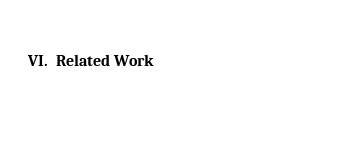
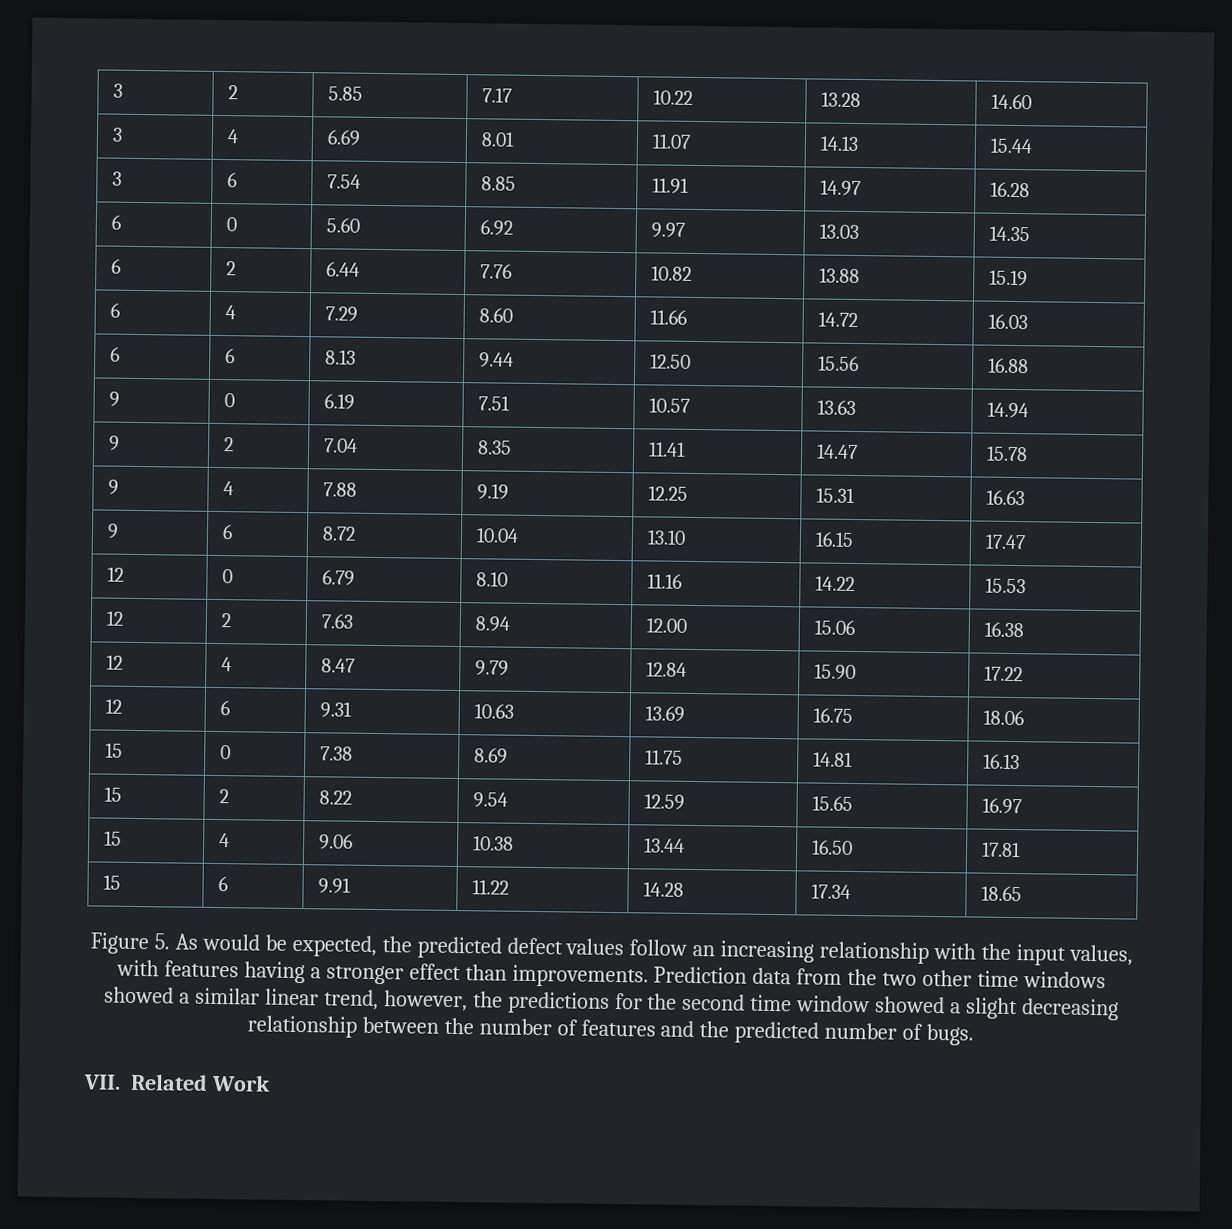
[27,55,48,66] VI. -> [113,83,124,98] [228,85,239,100] [328,86,364,101] [482,87,513,103] [653,89,694,105] [821,91,862,108] [991,93,1033,110] [112,127,124,142] [227,129,240,144] [327,129,362,146] [481,131,516,147] [652,133,692,149] [820,135,860,152] [990,137,1034,154] [112,171,123,186] [227,172,238,188] [327,174,362,189] [481,176,517,191] [652,177,690,194] [820,179,862,197] [990,181,1031,198] [111,214,122,230] [226,217,238,232] [326,217,361,233] [480,219,514,236] [651,222,686,238] [819,223,860,240] [989,225,1031,242] [111,258,122,274] [226,261,237,276] [326,261,361,277] [480,263,513,279] [651,265,693,281] [819,267,861,284] [989,269,1029,287] [110,302,121,318] [225,305,237,320] [325,306,359,322] [479,307,514,323] [650,309,688,325] [818,311,859,328] [988,313,1029,330] [110,346,121,362] [225,348,236,364] [325,349,357,365] [479,352,515,368] [650,353,692,369] [818,355,860,372] [988,357,1030,374] [109,391,121,407] [224,393,236,408] [324,393,356,410] [478,395,511,411] [649,397,691,413] [817,399,857,416] [987,401,1030,419] [109,435,121,451] [224,437,235,452] [324,438,359,453] [478,440,513,455] [648,441,687,457] [816,443,859,460] [986,445,1029,462] [108,479,120,495] [223,481,235,496] [323,482,358,497] [477,483,510,500] [648,485,689,501] [816,487,856,503] [986,489,1026,506] [107,523,120,539] [222,524,234,540] [322,526,357,541] [476,527,520,543] [647,529,687,545] [815,531,855,547] [985,533,1027,550] [107,566,125,582] [222,569,234,584] [322,569,356,586] [476,571,509,587] [647,573,683,589] [815,575,856,592] [985,577,1027,594] [106,610,125,626] [221,613,232,628] [321,613,354,629] [475,616,511,632] [646,617,688,633] [814,619,856,636] [984,621,1025,638] [106,654,124,670] [221,657,233,672] [321,658,356,673] [475,660,510,676] [646,661,688,677] [814,663,857,681] [984,665,1024,682] [105,698,123,714] [220,700,231,716] [320,701,353,718] [474,703,515,719] [645,705,686,722] [813,707,854,723] [983,709,1025,726] [105,742,124,758] [220,745,232,760] [320,746,354,761] [474,747,509,764] [645,749,684,765] [813,751,854,767] [983,753,1021,770] [104,786,123,802] [219,789,230,804] [319,790,353,805] [473,792,509,808] [644,793,686,810] [812,795,854,812] [982,797,1023,815] [104,830,123,846] [219,833,231,848] [319,833,354,850] [473,835,515,851] [644,837,686,853] [811,839,854,855] [981,841,1022,858] [103,874,122,890] [218,876,229,892] [318,877,352,894] [472,879,510,895] [643,881,685,897] [811,883,852,899] [981,885,1023,902] [90,932,1133,966] [115,959,1107,989] [103,986,1120,1021] [246,1015,975,1046] [83,1074,121,1090] 3 | 2 | 5.85 | 7.17 | 10.22 | 13.28 | 14.60 // 3 | 4 | 6.69 | 8.01 | 11.07 | 14.13 | 15.44 // 3 | 6 | 7.54 | 8.85 | 11.91 | 14.97 | 16.28 // 6 | 0 | 5.60 | 6.92 | 9.97 | 13.03 | 14.35 // 6 | 2 | 6.44 | 7.76 | 10.82 | 13.88 | 15.19 // 6 | 4 | 7.29 | 8.60 | 11.66 | 14.72 | 16.03 // 6 | 6 | 8.13 | 9.44 | 12.50 | 15.56 | 16.88 // 9 | 0 | 6.19 | 7.51 | 10.57 | 13.63 | 14.94 // 9 | 2 | 7.04 | 8.35 | 11.41 | 14.47 | 15.78 // 9 | 4 | 7.88 | 9.19 | 12.25 | 15.31 | 16.63 // 9 | 6 | 8.72 | 10.04 | 13.10 | 16.15 | 17.47 // 12 | 0 | 6.79 | 8.10 | 11.16 | 14.22 | 15.53 // 12 | 2 | 7.63 | 8.94 | 12.00 | 15.06 | 16.38 // 12 | 4 | 8.47 | 9.79 | 12.84 | 15.90 | 17.22 // 12 | 6 | 9.31 | 10.63 | 13.69 | 16.75 | 18.06 // 15 | 0 | 7.38 | 8.69 | 11.75 | 14.81 | 16.13 // 15 | 2 | 8.22 | 9.54 | 12.59 | 15.65 | 16.97 // 15 | 4 | 9.06 | 10.38 | 13.44 | 16.50 | 17.81 // 15 | 6 | 9.91 | 11.22 | 14.28 | 17.34 | 18.65 // Figure 5. As would be expected, the predicted defect values follow an increasing relationship with the input values, with features having a stronger effect than improvements. Prediction data from the two other time windows showed a similar linear trend, however, the predictions for the second time window showed a slight decreasing relationship between the number of features and the predicted number of bugs. // VII.

